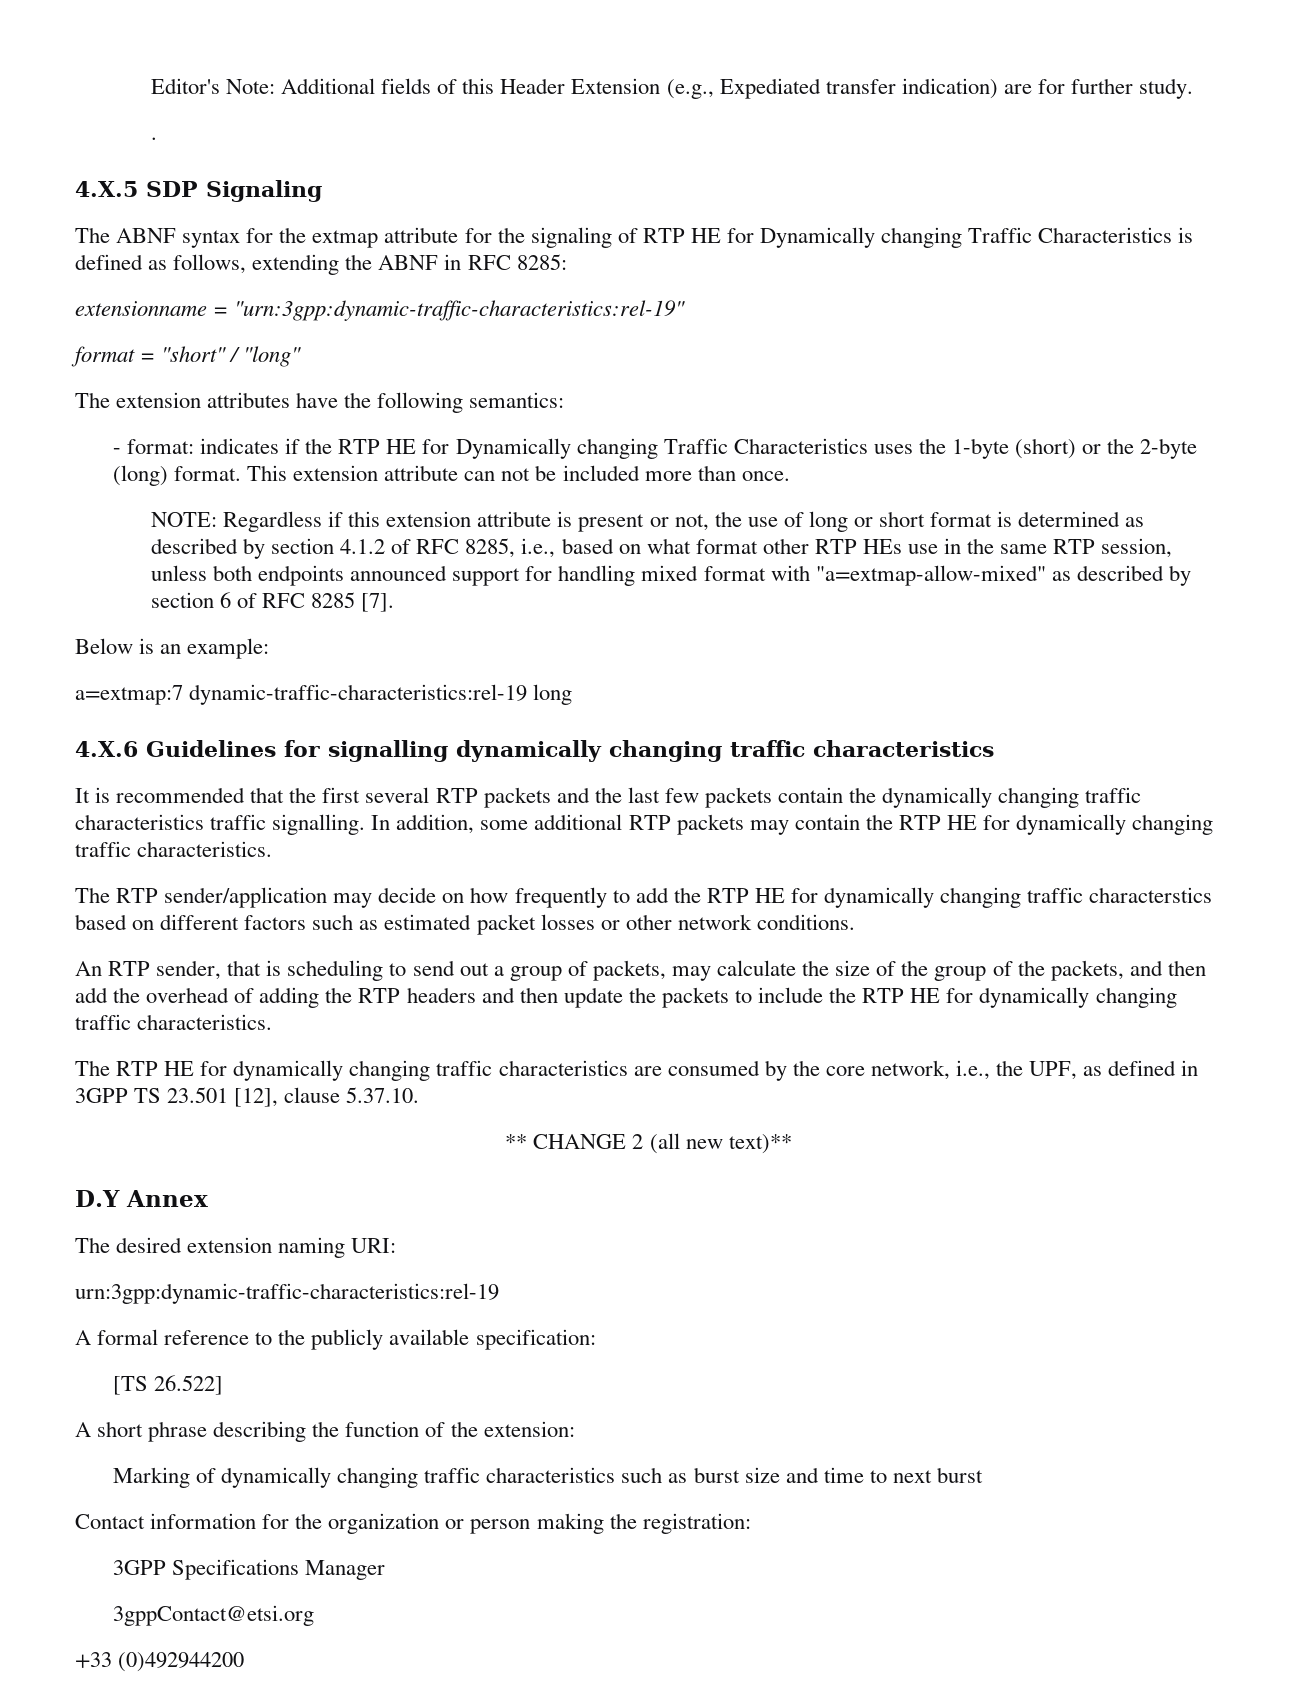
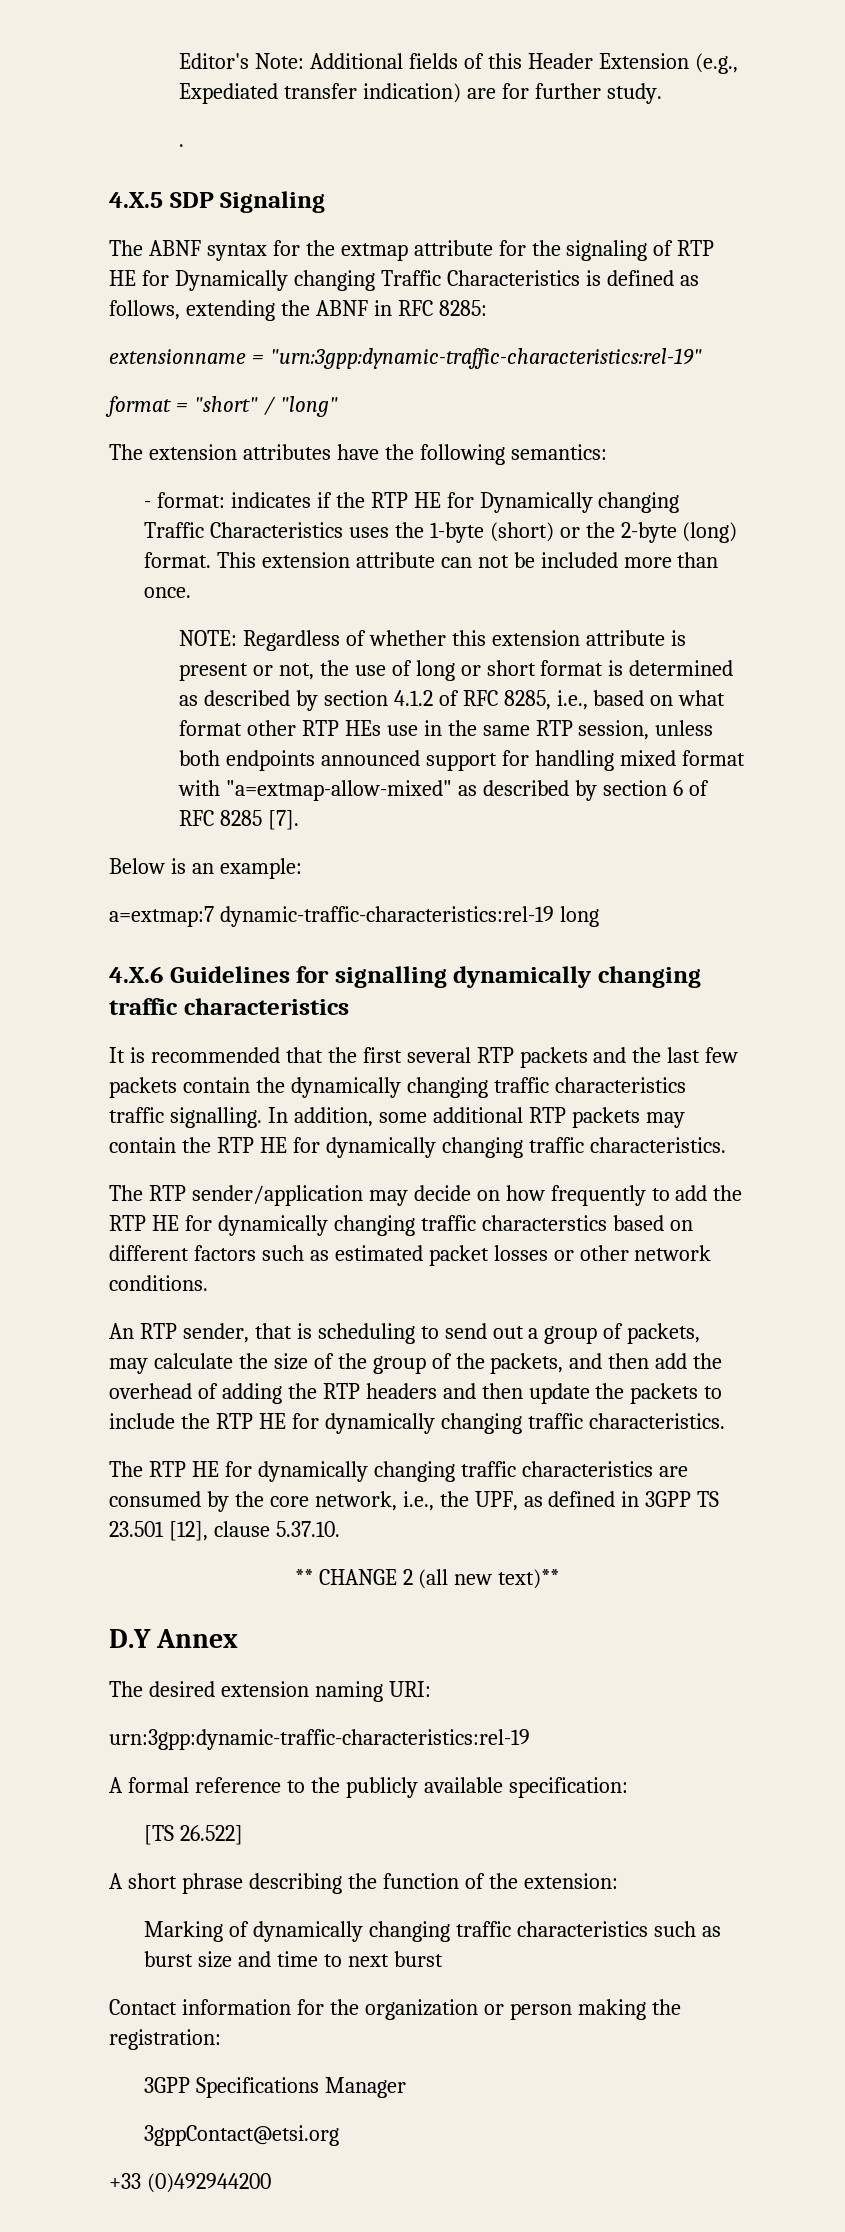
[328,511,344,527] if -> [345,630,446,646] of whether

